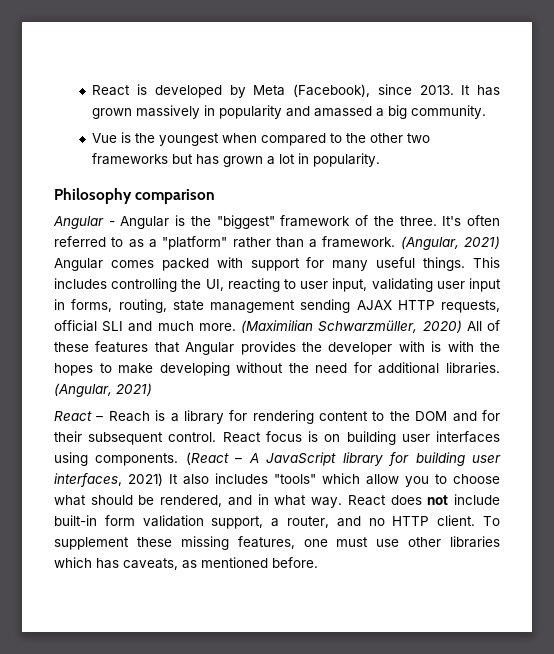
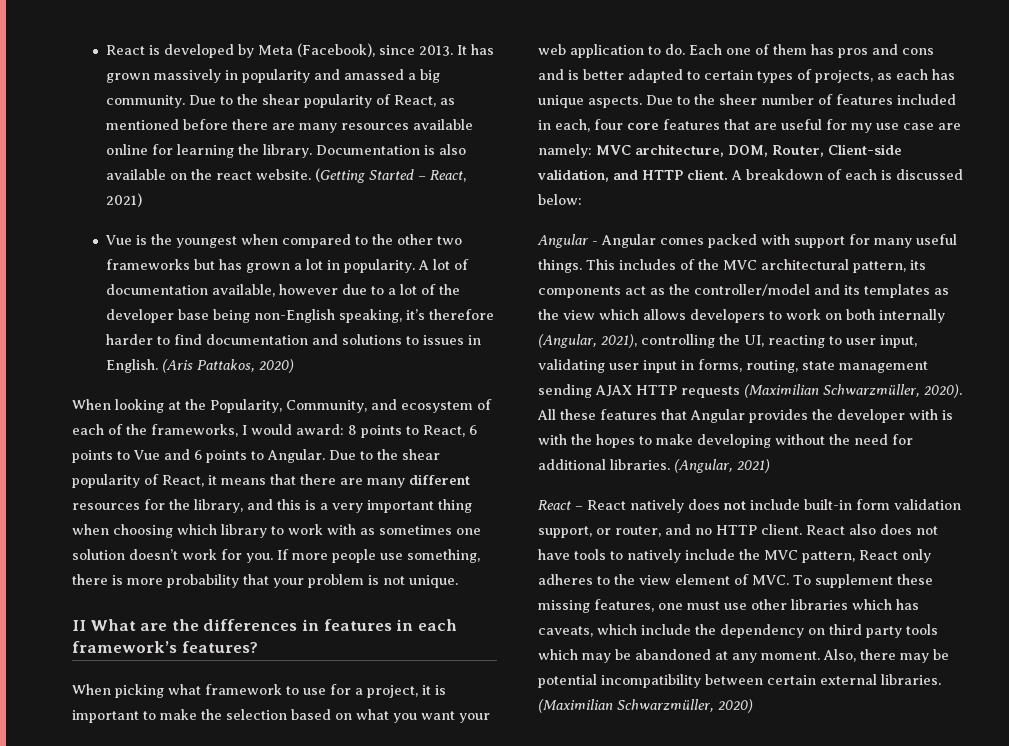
(487, 112) none -> [189,94,456,108] [106,119,474,133] [106,144,467,158] [106,168,467,183] [106,193,143,207] Due to the shear popularity of React, as mentioned before there are many resources available online for learning the library. Documentation is also available on the react website. (Getting Started – React, 2021)
[54,188,216,204] [53,215,501,229] [54,236,501,250] // Philosophy comparison // Angular - Angular is the "biggest" framework of the three. It's often referred to as a "platform" rather than a framework. (Angular, 2021) -> [418,259,470,270] [106,284,461,297] [106,309,495,323] [106,334,482,345] [106,359,295,373] [72,399,492,413] [72,424,477,438] [72,449,440,463] [72,474,470,488] [72,499,472,513] [72,524,481,538] [72,549,480,563] [72,574,458,588] [72,619,457,631] [72,641,258,653] [72,684,446,698] [72,709,490,723] [538,44,934,58] [538,69,955,83] [538,94,956,108] [538,119,961,133] [538,144,902,158] [537,169,963,182] [538,194,582,205] [537,234,598,248] A lot of documentation available, however due to a lot of the developer base being non-English speaking, it’s therefore harder to find documentation and solutions to issues in English. (Aris Pattakos, 2020) // When looking at the Popularity, Community, and ecosystem of each of the frameworks, I would award: 8 points to React, 6 points to Vue and 6 points to Angular. Due to the shear popularity of React, it means that there are many different resources for the library, and this is a very important thing when choosing which library to work with as sometimes one solution doesn’t work for you. If more people use something, there is more probability that your problem is not unique. // II What are the differences in features in each framework’s features? // When picking what framework to use for a project, it is important to make the selection based on what you want your web application to do. Each one of them has pros and cons and is better adapted to certain types of projects, as each has unique aspects. Due to the sheer number of features included in each, four core features that are useful for my use case are namely: MVC architecture, DOM, Router, Client-side validation, and HTTP client. A breakdown of each is discussed below: // Angular -
(107, 283) none -> [680,259,926,273] [538,284,949,298] [538,309,945,323] [538,334,637,348] of the MVC architectural pattern, its components act as the controller/model and its templates as the view which allows developers to work on both internally (Angular, 2021),
[441,300,500,313] [54,320,501,333] requests, official SLI and much more. (Maximilian Schwarzmüller, 2020) All of -> [681,384,962,398] [537,409,556,420] requests (Maximilian Schwarzmüller, 2020). All
[108,410,500,424] [54,431,501,445] [54,452,502,466] [54,473,500,487] [54,494,386,508] Reach is a library for rendering content to the DOM and for their subsequent control. React focus is on building user interfaces using components. (React – A JavaScript library for building user interfaces, 2021) It also includes "tools" which allow you to choose what should be rendered, and in what way. React -> [587,499,684,513] React natively
[271,518,280,527] a -> [596,528,611,535] or
(476, 520) none -> [806,524,938,535] [538,549,931,563] [538,574,789,585] React also does not have tools to natively include the MVC pattern, React only adheres to the view element of MVC.
[182,557,318,569] as mentioned before. -> [597,624,938,638] [538,649,949,663] [538,674,941,688] [538,699,753,713] which include the dependency on third party tools which may be abandoned at any moment. Also, there may be potential incompatibility between certain external libraries. (Maximilian Schwarzmüller, 2020)

